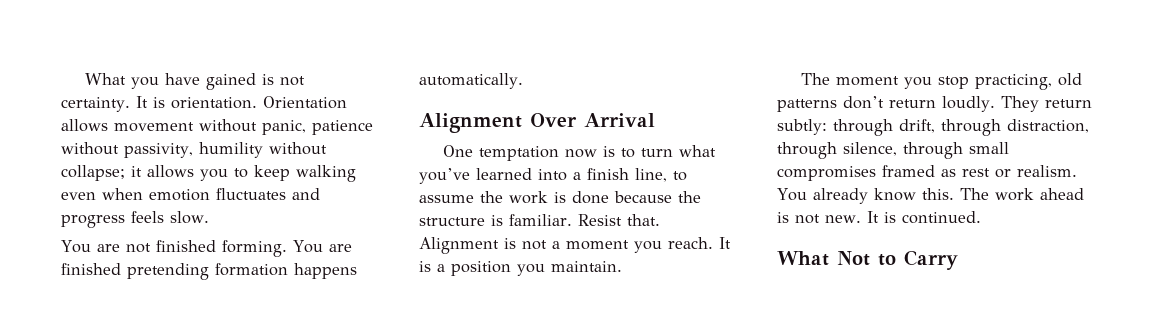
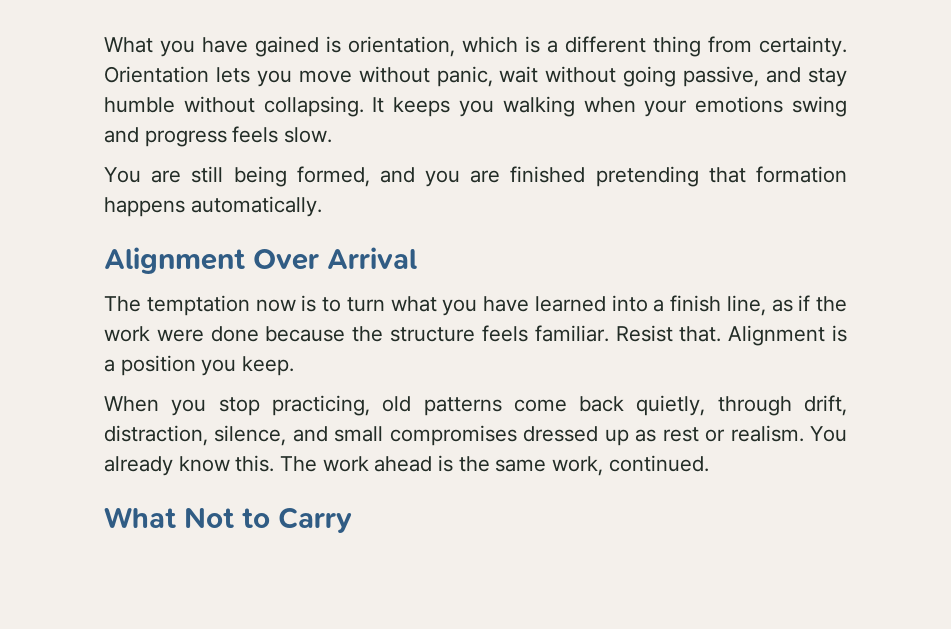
[279,76,305,86] [61,96,347,112] [61,119,373,135] [61,142,327,158] [61,165,356,182] [61,188,286,201] not certainty. It is orientation. Orientation allows movement without panic, patience without passivity, humility without collapse; it allows you to keep walking even when emotion fluctuates -> [348,36,847,57] [104,66,847,87] [104,96,847,117] orientation, which is a different thing from certainty. Orientation lets you move without panic, wait without going passive, and stay humble without collapsing. It keeps you walking when your emotions swing
[125,240,323,257] not finished forming. You -> [191,166,461,187] still being formed, and you
(209, 271) none -> [708,167,746,183] that
[442,145,473,157] One -> [104,296,141,312] The
[419,168,470,184] you’ve -> [442,296,529,316] you have
[673,171,687,181] [419,195,474,203] to assume -> [771,295,811,312] as if
[554,192,566,203] is -> [156,329,204,342] were
[491,215,503,226] is -> [481,325,528,342] feels
[522,237,731,253] [419,261,622,276] [800,73,899,86] not a moment you reach. It is a position you maintain. // The moment -> [104,355,295,376] [104,396,159,412] a position you keep. // When
[843,96,1092,112] [777,119,1089,136] [777,142,1009,159] [777,165,935,181] don’t return loudly. They return subtly: through drift, through distraction, through silence, through small compromises framed -> [513,395,847,416] [104,425,629,446] come back quietly, through drift, distraction, silence, and small compromises dressed up
[795,211,896,224] not new. It is -> [458,456,604,476] the same work,

